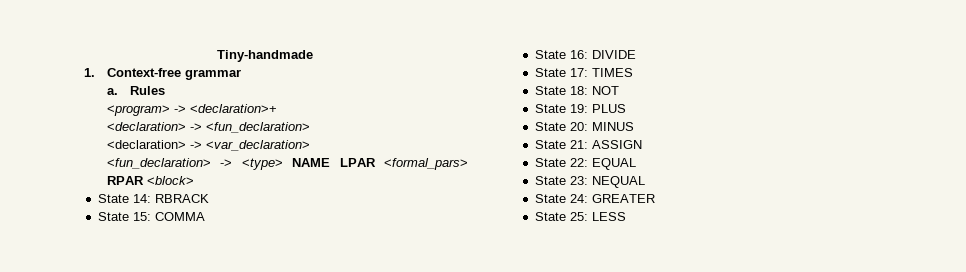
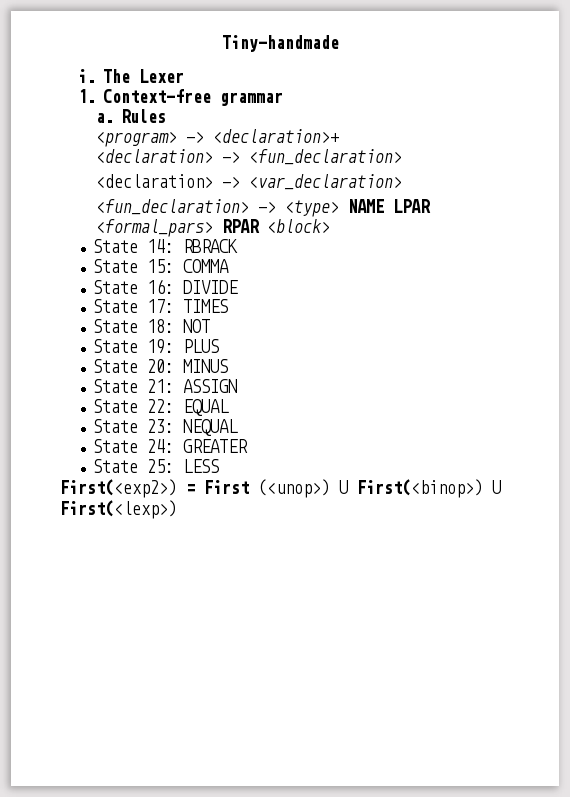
(313, 56) none -> [77,69,184,83] // i. The Lexer
(627, 216) none -> [60,479,501,498] [60,500,177,519] // First(<exp2>) = First (<unop>) U First(<binop>) U First(<lexp>)

